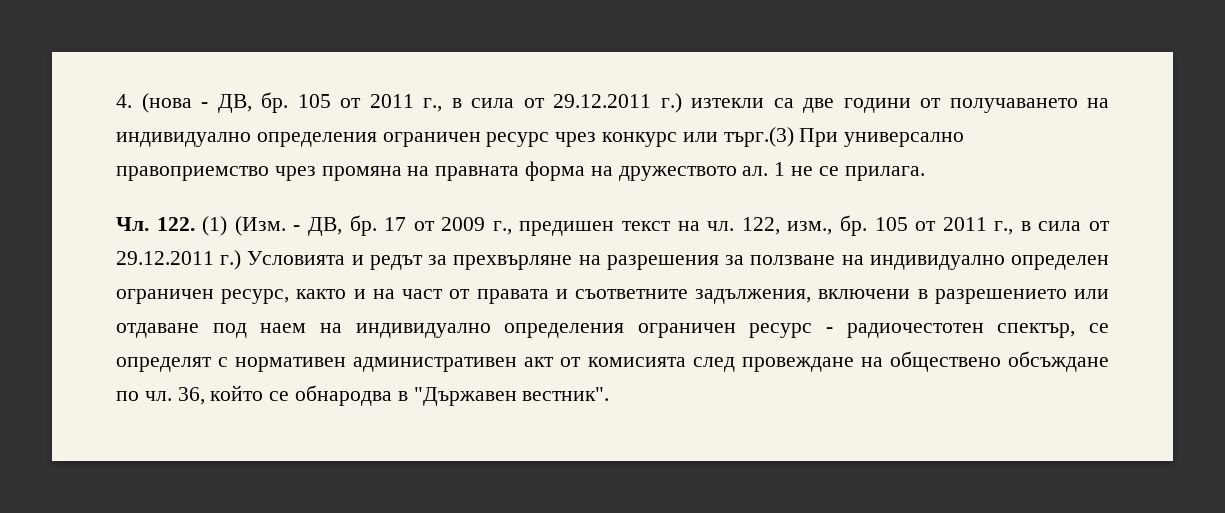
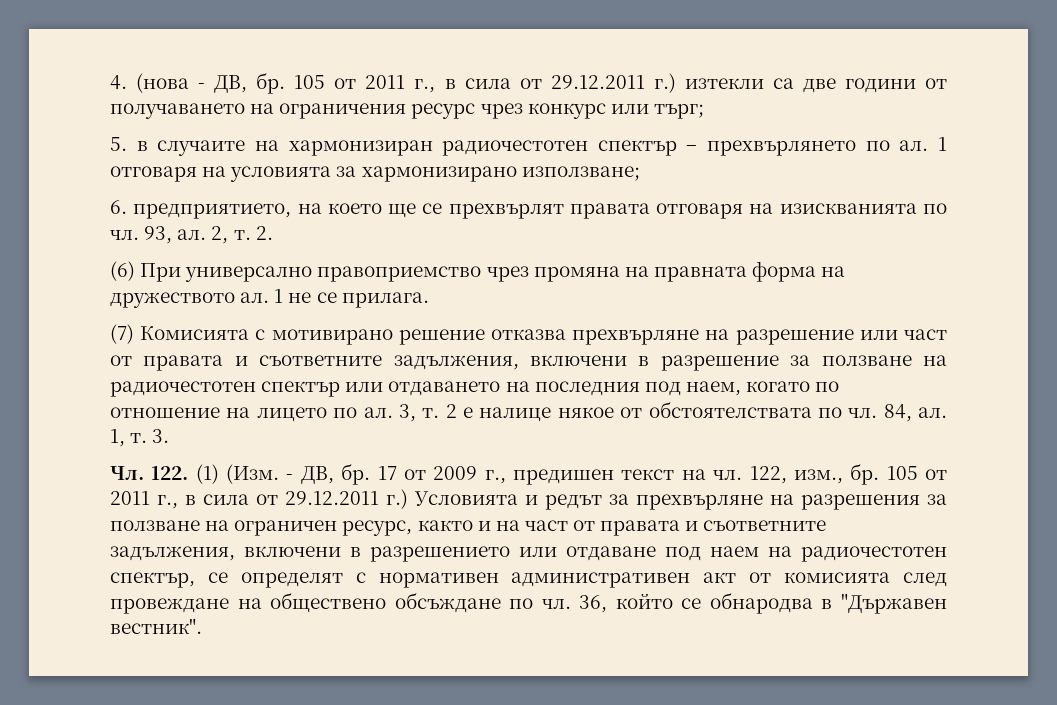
[116,132,481,147] индивидуално определения ограничен -> [279,103,407,119] ограничения
[723,127,794,147] търг.(3) -> [653,104,704,119] [110,137,947,156] [110,166,640,182] [110,200,947,219] [110,226,273,244] [110,261,135,281] търг; // 5. в случаите на хармонизиран радиочестотен спектър – прехвърлянето по ал. 1 отговаря на условията за хармонизирано използване; // 6. предприятието, на което ще се прехвърлят правата отговаря на изискванията по чл. 93, ал. 2, т. 2. // (6)
(925, 173) none -> [110,324,948,345] [110,355,947,371] [110,381,840,397] [110,401,947,422] [110,429,170,447] // (7) Комисията с мотивирано решение отказва прехвърляне на разрешение или част от правата и съответните задължения, включени в разрешение за ползване на радиочестотен спектър или отдаването на последния под наем, когато по отношение на лицето по ал. 3, т. 2 е налице някое от обстоятелствата по чл. 84, ал. 1, т. 3.
[869,255,1110,270] индивидуално определен -> (230, 525) none
[355,323,834,338] индивидуално определения ограничен ресурс - -> (792, 551) none

